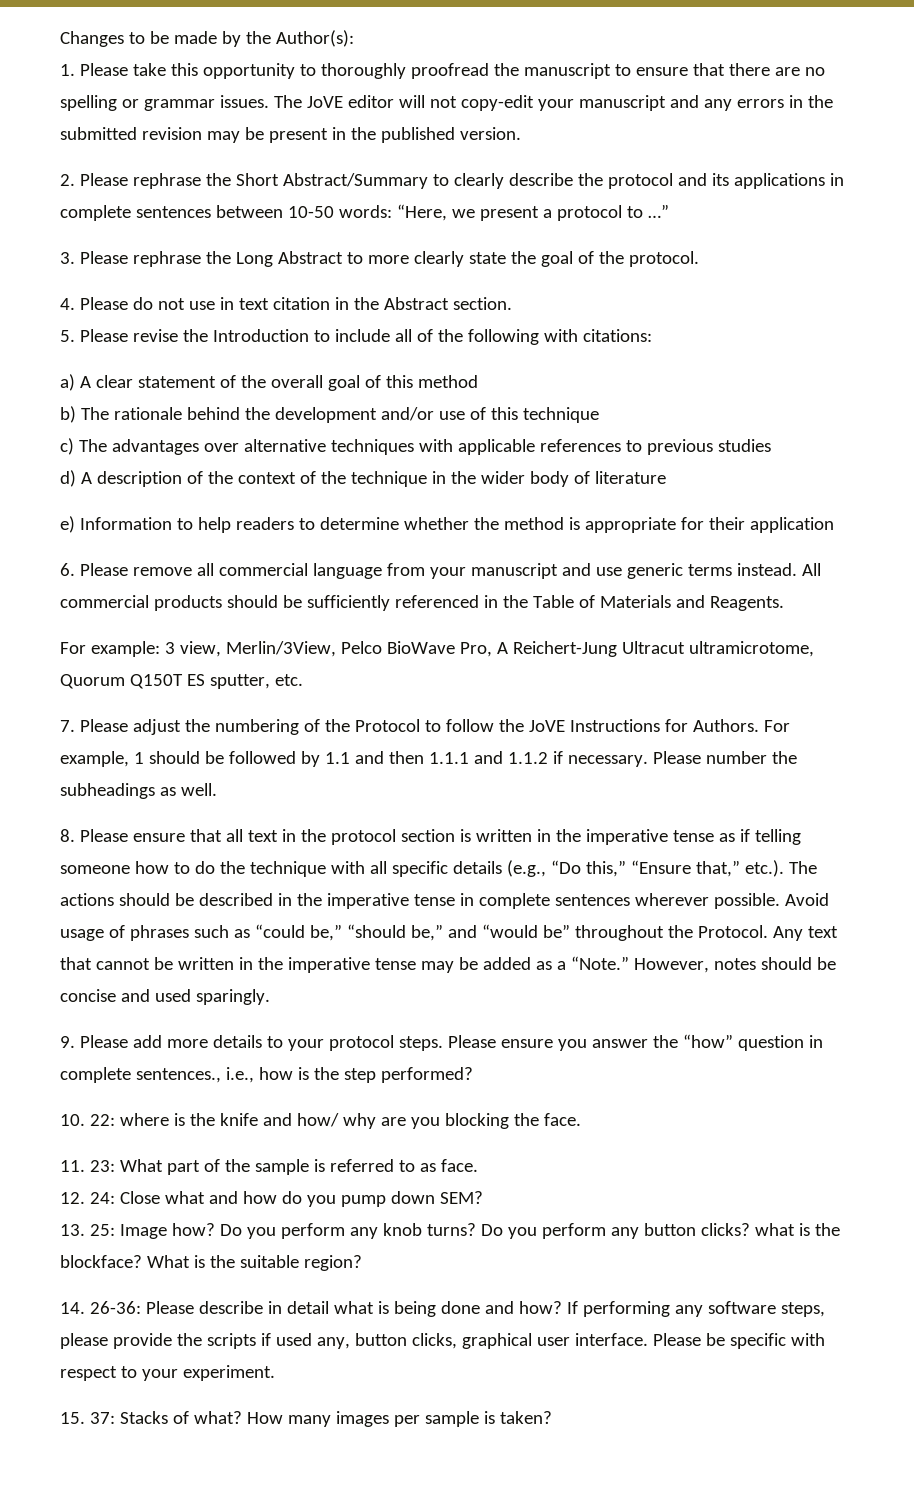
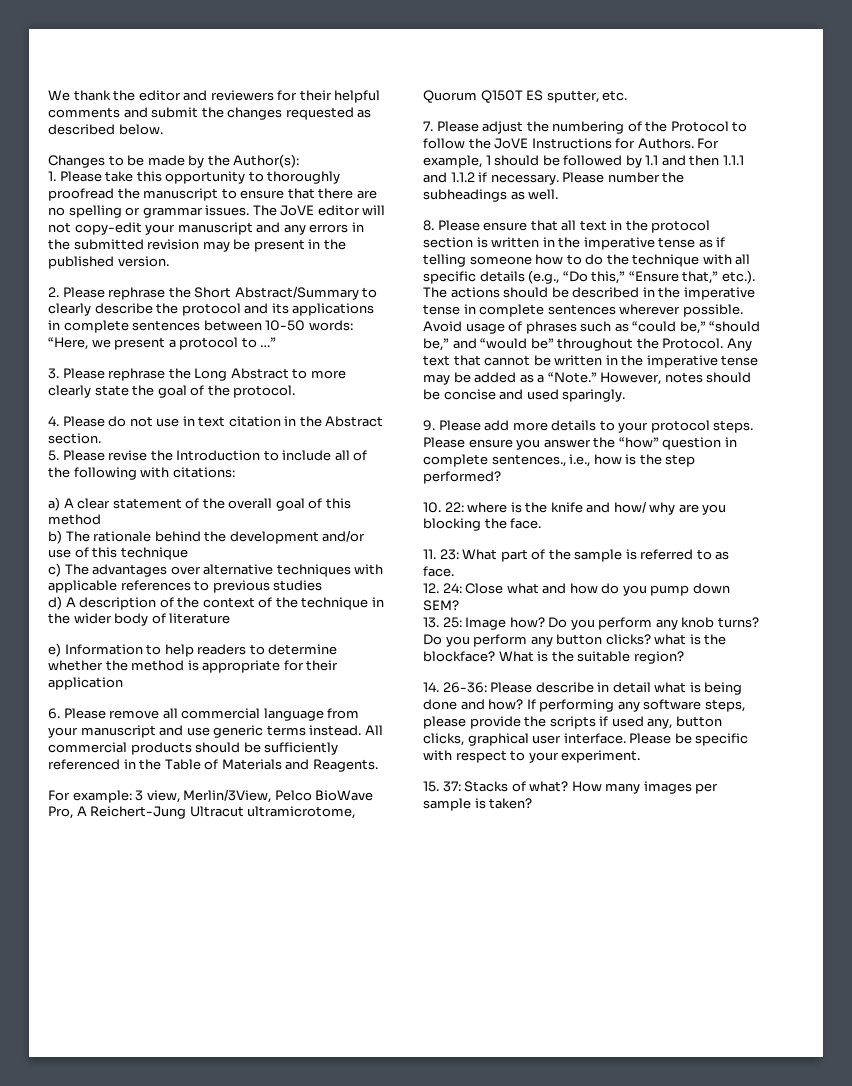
(60, 39) none -> [48,90,381,103] [48,107,372,120] [48,124,163,135] We thank the editor and reviewers for their helpful comments and submit the changes requested as described below. //

